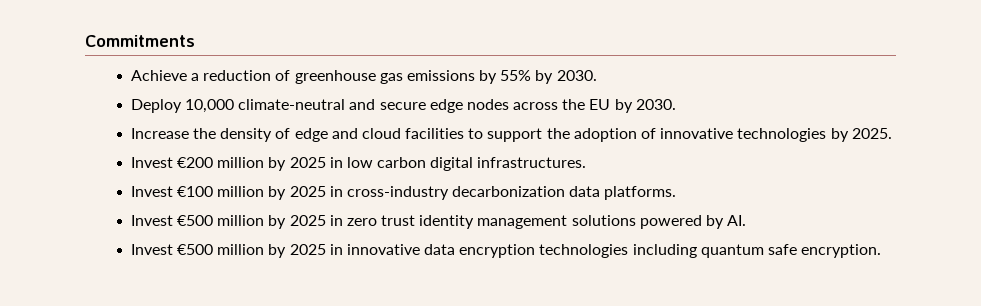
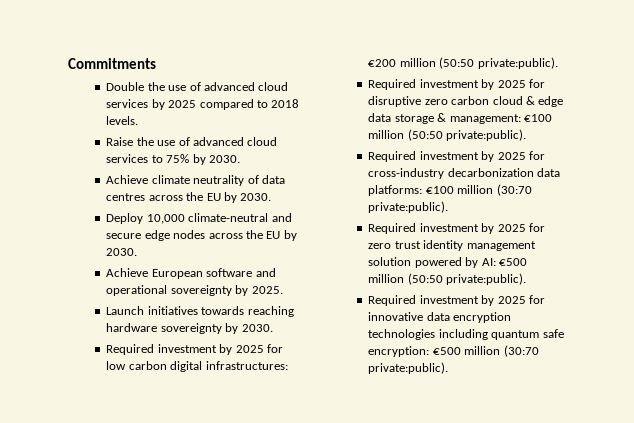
[130,70,532,84] Achieve a reduction of greenhouse gas emissions by 55% -> [106,82,289,91] [106,99,300,110] [106,116,139,125] [106,137,278,146] [106,154,240,165] [106,175,285,186] [106,192,221,201] Double the use of advanced cloud services by 2025 compared to 2018 levels. // Raise the use of advanced cloud services to 75% by 2030. // Achieve climate neutrality of data centres across the EU
[130,128,892,142] [130,157,343,171] Increase the density of edge and cloud facilities to support the adoption of innovative technologies by 2025. // Invest €200 million by 2025 in -> [106,268,276,279] [106,285,283,296] [106,306,294,317] [106,323,273,334] [106,344,283,355] Achieve European software and operational sovereignty by 2025. // Launch initiatives towards reaching hardware sovereignty by 2030. // Required investment by 2025 for
[477,157,587,168] [130,186,343,200] infrastructures. // Invest €100 million by 2025 in -> [205,361,288,370] [368,57,558,69] [368,79,545,90] [368,96,564,107] [368,113,552,124] [368,129,527,141] [368,151,545,162] infrastructures: €200 million (50:50 private:public). // Required investment by 2025 for disruptive zero carbon cloud & edge data storage & management: €100 million (50:50 private:public). // Required investment by 2025 for
[604,186,677,200] [130,215,343,229] platforms. // Invest €500 million by 2025 in -> [368,184,532,196] [368,201,449,213] [368,223,545,234] platforms: €100 million (30:70 private:public). // Required investment by 2025 for
[571,215,636,226] solutions -> [368,257,412,266] solution
[727,215,747,226] [130,244,343,258] AI. // Invest €500 million by 2025 in -> [481,258,527,266] [368,273,527,285] [368,295,545,306] AI: €500 million (50:50 private:public). // Required investment by 2025 for
[801,244,882,258] encryption. -> [368,345,539,357] [368,362,449,374] encryption: €500 million (30:70 private:public).

